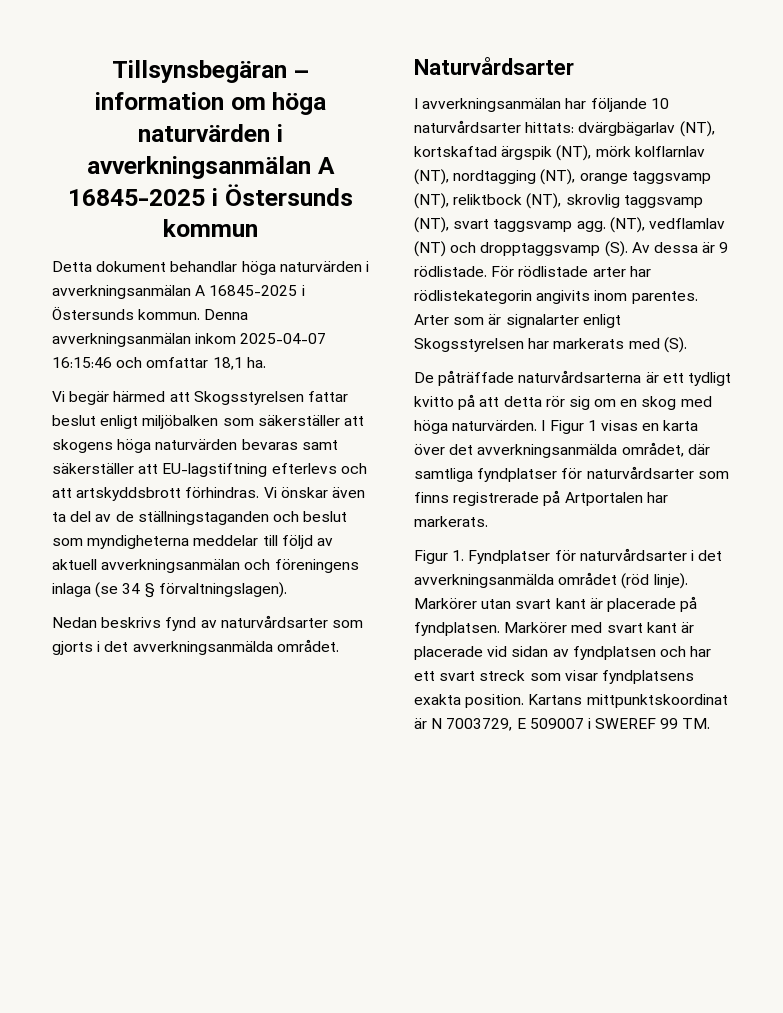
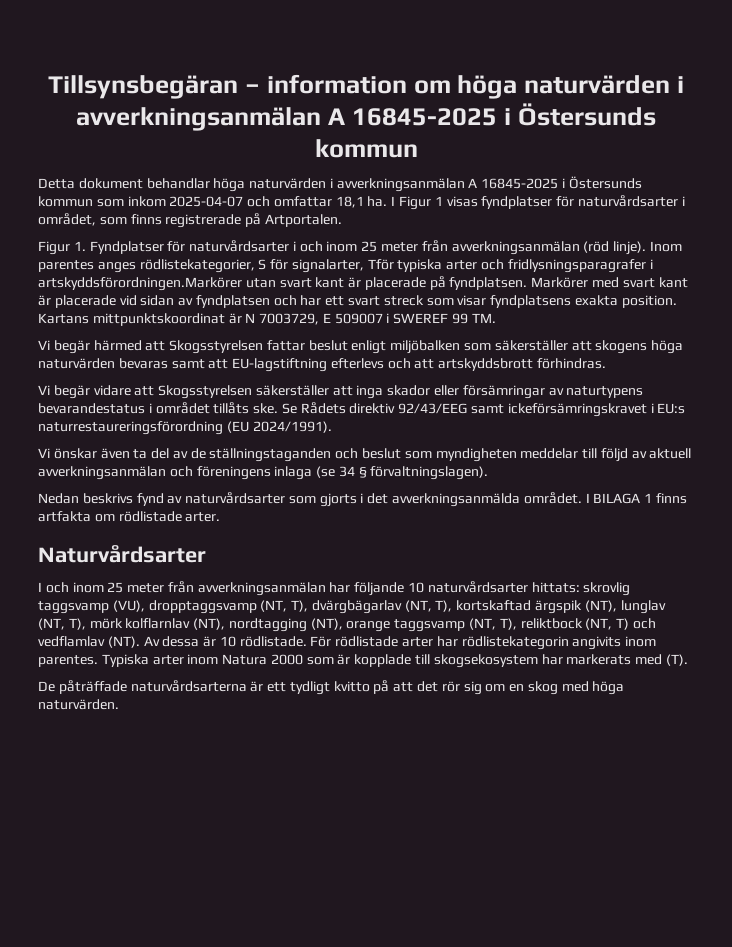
[138,309,249,320] [52,333,191,347] kommun. Denna avverkningsanmälan -> [38,196,124,207] kommun som
[52,357,112,368] 16:15:46 -> (244, 201) none
[52,391,348,405] [52,415,364,429] [52,439,338,453] [52,463,367,477] [52,487,365,501] [52,511,348,525] [52,535,333,549] [52,559,359,573] [52,582,287,598] [52,615,363,631] [52,639,339,655] [414,57,574,75] [414,98,669,112] [414,120,715,137] [414,145,705,161] [414,169,711,185] [414,193,703,209] [414,217,725,233] [414,241,729,257] [414,266,651,277] [414,290,698,304] [414,314,621,328] [414,337,687,353] [414,370,731,386] [414,394,712,410] [414,420,699,434] [414,442,710,458] [414,468,473,482] // Vi begär härmed att Skogsstyrelsen fattar beslut enligt miljöbalken som säkerställer att skogens höga naturvärden bevaras samt säkerställer att EU-lagstiftning efterlevs och att artskyddsbrott förhindras. Vi önskar även ta del av de ställningstaganden och beslut som myndigheterna meddelar till följd av aktuell avverkningsanmälan och föreningens inlaga (se 34 § förvaltningslagen). // Nedan beskrivs fynd av naturvårdsarter som gjorts i det avverkningsanmälda området. // Naturvårdsarter // I avverkningsanmälan har följande 10 naturvårdsarter hittats: dvärgbägarlav (NT), kortskaftad ärgspik (NT), mörk kolflarnlav (NT), nordtagging (NT), orange taggsvamp (NT), reliktbock (NT), skrovlig taggsvamp (NT), svart taggsvamp agg. (NT), vedflamlav (NT) och dropptaggsvamp (S). Av dessa är 9 rödlistade. För rödlistade arter har rödlistekategorin angivits inom parentes. Arter som är signalarter enligt Skogsstyrelsen har markerats med (S). // De påträffade naturvårdsarterna är ett tydligt kvitto på att detta rör sig om en skog med höga naturvärden. I Figur 1 visas en karta över det avverkningsanmälda området, där samtliga -> [391,196,478,210] I Figur 1 visas
(694, 472) none -> [681,196,685,206] [38,213,96,226] i området,
[564,492,668,506] [414,516,488,527] Artportalen har markerats. -> [264,214,342,227] Artportalen.
[698,550,723,561] [414,572,688,589] [414,598,477,609] det avverkningsanmälda området (röd linje). Markörer -> [299,240,682,255] [38,259,653,273] [38,277,242,291] och inom 25 meter från avverkningsanmälan (röd linje). Inom parentes anges rödlistekategorier, S för signalarter, Tför typiska arter och fridlysningsparagrafer i artskyddsförordningen.Markörer
(711, 723) none -> [38,340,684,354] [38,358,607,372] [38,385,644,399] [38,402,686,417] [38,421,332,435] [38,448,692,462] [38,466,489,480] [38,492,687,507] [38,511,221,522] [38,545,206,563] [38,581,631,596] [38,600,666,614] [38,618,656,632] [38,636,657,650] [38,654,688,668] [38,680,625,695] [38,699,119,710] // Vi begär härmed att Skogsstyrelsen fattar beslut enligt miljöbalken som säkerställer att skogens höga naturvärden bevaras samt att EU-lagstiftning efterlevs och att artskyddsbrott förhindras. // Vi begär vidare att Skogsstyrelsen säkerställer att inga skador eller försämringar av naturtypens bevarandestatus i området tillåts ske. Se Rådets direktiv 92/43/EEG samt ickeförsämringskravet i EU:s naturrestaureringsförordning (EU 2024/1991). // Vi önskar även ta del av de ställningstaganden och beslut som myndigheten meddelar till följd av aktuell avverkningsanmälan och föreningens inlaga (se 34 § förvaltningslagen). // Nedan beskrivs fynd av naturvårdsarter som gjorts i det avverkningsanmälda området. I BILAGA 1 finns artfakta om rödlistade arter. // Naturvårdsarter // I och inom 25 meter från avverkningsanmälan har följande 10 naturvårdsarter hittats: skrovlig taggsvamp (VU), dropptaggsvamp (NT, T), dvärgbägarlav (NT, T), kortskaftad ärgspik (NT), lunglav (NT, T), mörk kolflarnlav (NT), nordtagging (NT), orange taggsvamp (NT, T), reliktbock (NT, T) och vedflamlav (NT). Av dessa är 10 rödlistade. För rödlistade arter har rödlistekategorin angivits inom parentes. Typiska arter inom Natura 2000 som är kopplade till skogsekosystem har markerats med (T). // De påträffade naturvårdsarterna är ett tydligt kvitto på att det rör sig om en skog med höga naturvärden.

